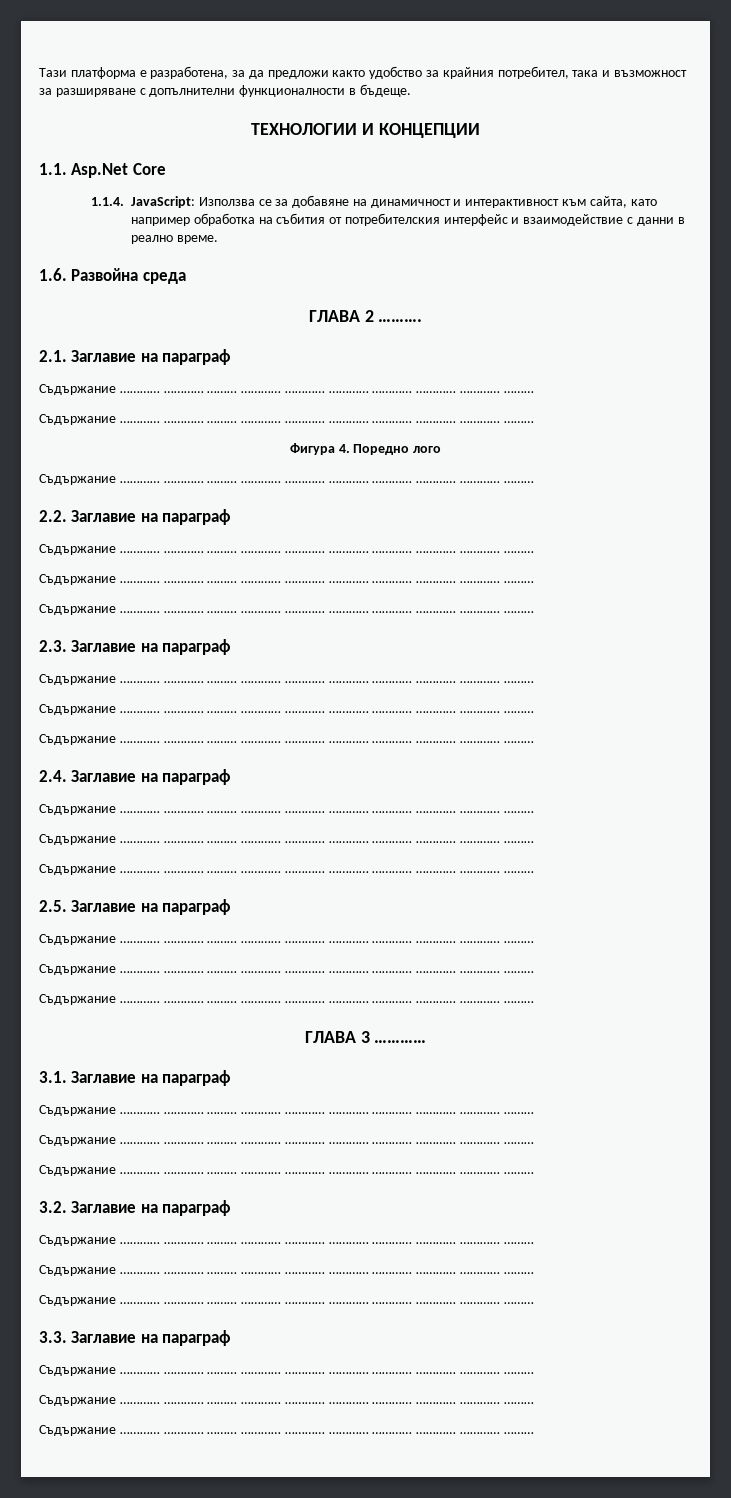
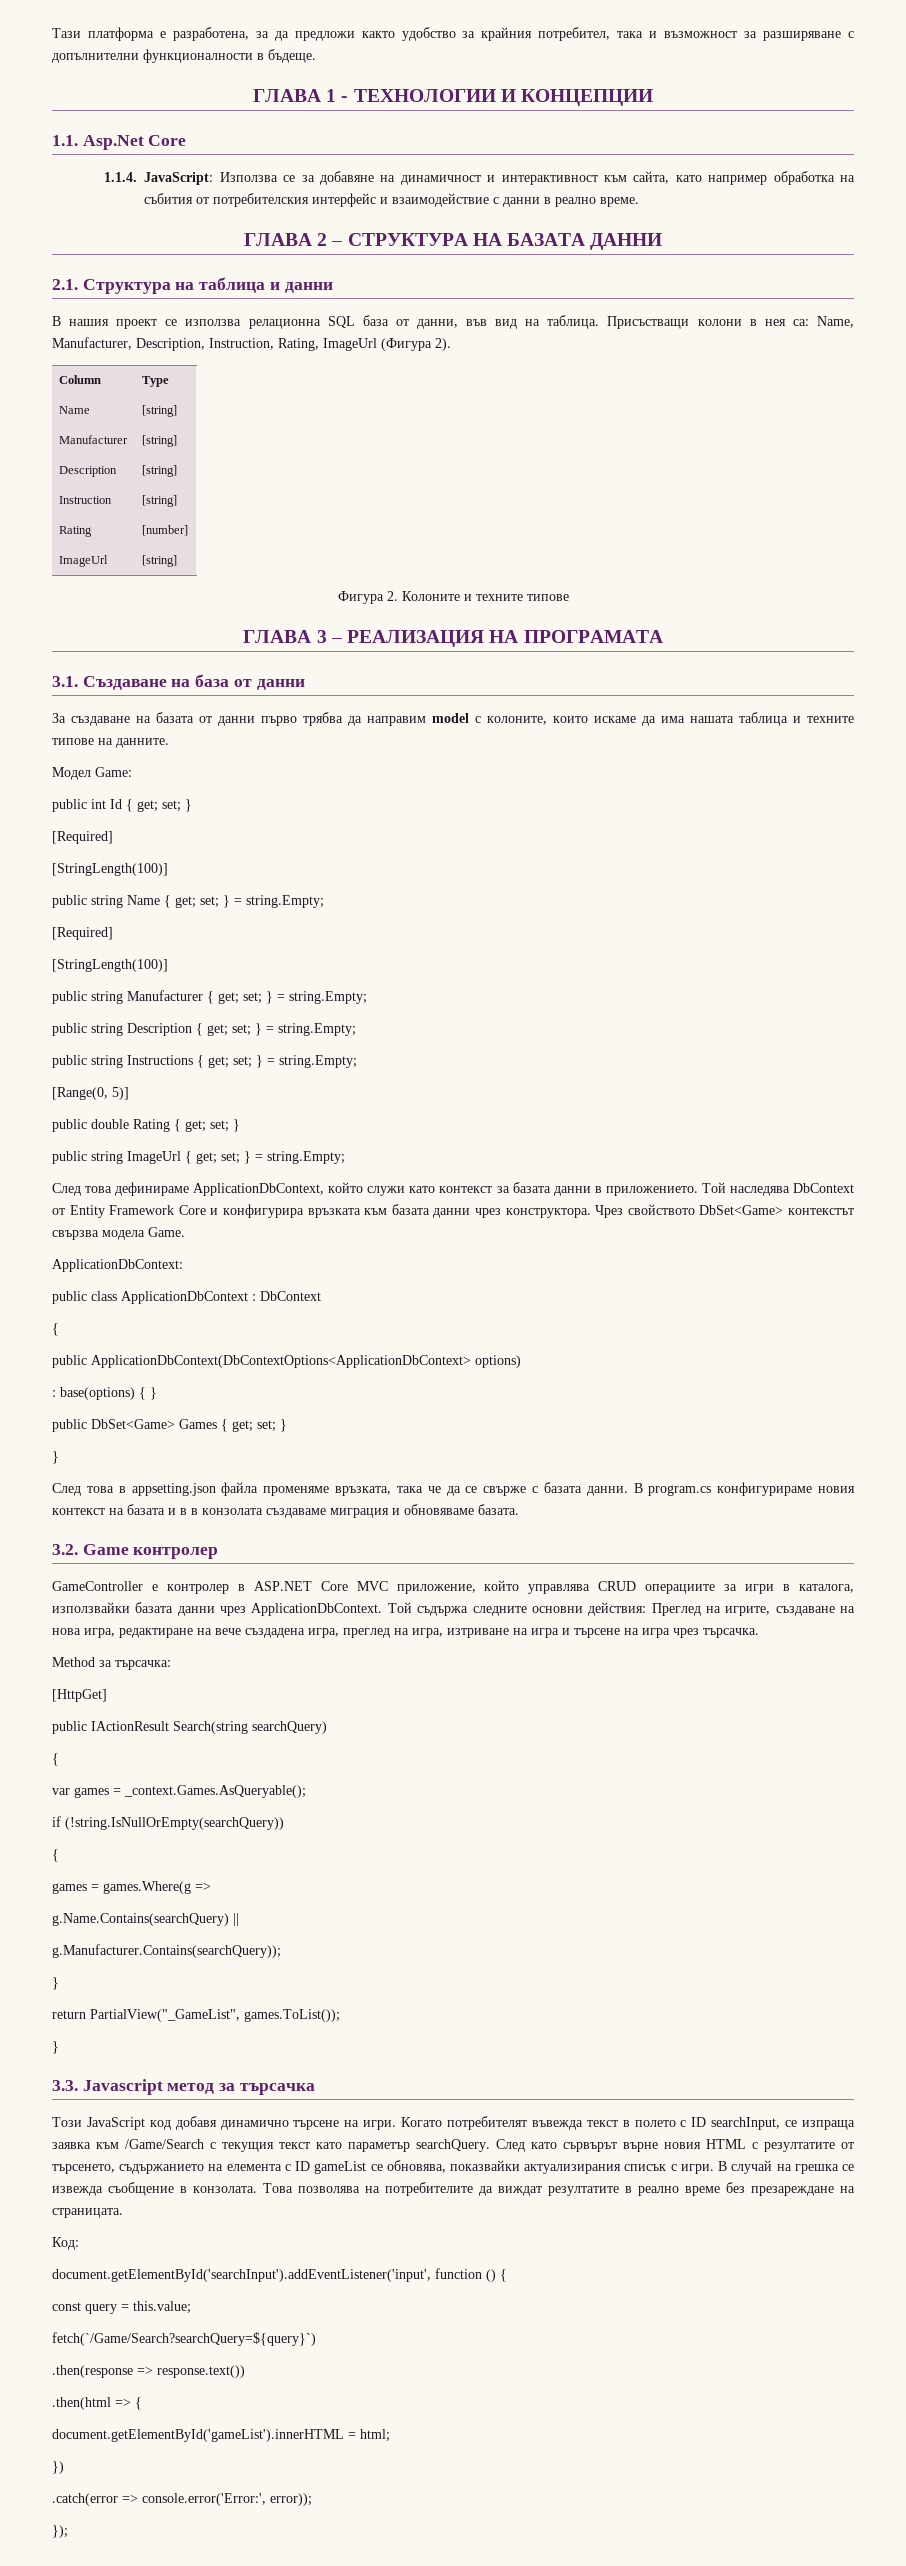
(411, 90) none -> [252,89,349,102] ГЛАВА 1 -
[39,268,186,284] // 1.6. Развойна среда -> (640, 202) none
[378,319,423,322] [39,349,231,365] [39,384,534,395] [39,414,534,425] [289,443,442,455] [39,474,534,485] [39,509,231,525] [39,544,534,555] [39,574,534,585] [39,604,534,615] [39,639,231,655] [39,674,534,685] [39,704,534,715] [39,734,534,745] [39,769,231,785] [39,804,534,815] [39,834,534,845] [39,864,534,875] [39,899,231,915] [39,934,534,945] [39,964,534,975] [39,994,534,1005] [304,1031,427,1043] [39,1070,231,1086] [39,1105,534,1116] [39,1135,534,1146] [39,1165,534,1176] [39,1200,231,1216] [39,1235,534,1246] [39,1265,534,1276] [39,1295,534,1306] [39,1330,231,1346] [39,1365,534,1376] [39,1395,534,1406] [39,1425,534,1436] ………. // 2.1. Заглавие на параграф // Съдържание ………… ………… ……… ………… ………… ………… ………… ………… ………… ……… // Съдържание ………… ………… ……… ………… ………… ………… ………… ………… ………… ……… // Фигура 4. Поредно лого // Съдържание ………… ………… ……… ………… ………… ………… ………… ………… ………… ……… // 2.2. Заглавие на параграф // Съдържание ………… ………… ……… ………… ………… ………… ………… ………… ………… ……… // Съдържание ………… ………… ……… ………… ………… ………… ………… ………… ………… ……… // Съдържание ………… ………… ……… ………… ………… ………… ………… ………… ………… ……… // 2.3. Заглавие на параграф // Съдържание ………… ………… ……… ………… ………… ………… ………… ………… ………… ……… // Съдържание ………… ………… ……… ………… ………… ………… ………… ………… ………… ……… // Съдържание ………… ………… ……… ………… ………… ………… ………… ………… ………… ……… // 2.4. Заглавие на параграф // Съдържание ………… ………… ……… ………… ………… ………… ………… ………… ………… ……… // Съдържание ………… ………… ……… ………… ………… ………… ………… ………… ………… ……… // Съдържание ………… ………… ……… ………… ………… ………… ………… ………… ………… ……… // 2.5. Заглавие на параграф // Съдържание ………… ………… ……… ………… ………… ………… ………… ………… ………… ……… // Съдържание ………… ………… ……… ………… ………… ………… ………… ………… ………… ……… // Съдържание ………… ………… ……… ………… ………… ………… ………… ………… ………… ……… // ГЛАВА 3 ………… // 3.1. Заглавие на параграф // Съдържание ………… ………… ……… ………… ………… ………… ………… ………… ………… ……… // Съдържание ………… ………… ……… ………… ………… ………… ………… ………… ………… ……… // Съдържание ………… ………… ……… ………… ………… ………… ………… ………… ………… ……… // 3.2. Заглавие на параграф // Съдържание ………… ………… ……… ………… ………… ………… ………… ………… ………… ……… // Съдържание ………… ………… ……… ………… ………… ………… ………… ………… ………… ……… // Съдържание ………… ………… ……… ………… ………… ………… ………… ………… ………… ……… // 3.3. Заглавие на параграф // Съдържание ………… ………… ……… ………… ………… ………… ………… ………… ………… ……… // Съдържание ………… ………… ……… ………… ………… ………… ………… ………… ………… ……… // Съдържание ………… ………… ……… ………… ………… ………… ………… ………… ………… ……… -> [331,233,663,250] [52,277,333,294] [52,315,854,329] [52,337,451,351] [59,375,102,384] [142,376,170,387] [59,406,91,414] [142,405,178,417] [59,435,129,444] [142,435,178,447] [59,466,118,477] [142,465,178,477] [59,496,113,504] [142,495,178,507] [59,526,93,537] [142,525,189,536] [59,555,109,567] [142,555,178,567] [337,591,569,604] [243,630,663,647] [52,674,305,690] [52,712,854,726] [52,738,169,748] [52,767,132,780] [52,799,192,812] [52,831,113,844] [52,863,168,876] [52,895,324,908] [52,927,113,940] [52,959,168,972] [52,990,367,1004] [52,1023,356,1036] [52,1055,357,1068] [52,1087,129,1100] [52,1119,240,1132] [52,1151,345,1164] [52,1182,855,1196] [52,1204,855,1218] [52,1227,185,1240] [52,1259,183,1272] [52,1291,321,1304] [52,1323,59,1336] [52,1355,521,1368] [52,1387,157,1400] [52,1419,287,1432] [52,1451,59,1464] [52,1482,856,1496] [52,1504,519,1518] [52,1544,219,1559] [52,1580,854,1594] [52,1602,856,1616] [52,1628,759,1638] [52,1657,171,1670] [52,1689,107,1702] [52,1721,327,1734] [52,1753,59,1766] [52,1785,306,1798] [52,1816,284,1830] [52,1849,59,1862] [52,1881,211,1894] [52,1913,239,1926] [52,1944,281,1958] [52,1977,59,1990] [52,2009,340,2022] [52,2041,59,2054] [52,2079,315,2095] [52,2116,856,2130] [52,2139,854,2152] [52,2160,854,2174] [52,2182,855,2196] [52,2208,123,2218] [52,2237,79,2250] [52,2268,507,2282] [52,2301,191,2314] [52,2332,316,2346] [52,2365,245,2378] [52,2397,142,2410] [52,2429,390,2442] [52,2461,64,2474] [52,2493,312,2506] [52,2525,68,2538] – СТРУКТУРА НА БАЗАТА ДАННИ // 2.1. Структура на таблица и данни // В нашия проект се използва релационна SQL база от данни, във вид на таблица. Присъстващи колони в нея са: Name, Manufacturer, Description, Instruction, Rating, ImageUrl (Фигура 2). // Column | Type // Name | [string] // Manufacturer | [string] // Description | [string] // Instruction | [string] // Rating | [number] // ImageUrl | [string] // Фигура 2. Колоните и техните типове // ГЛАВА 3 – РЕАЛИЗАЦИЯ НА ПРОГРАМАТА // 3.1. Създаване на база от данни // За създаване на базата от данни първо трябва да направим model с колоните, които искаме да има нашата таблица и техните типове на данните. // Модел Game: // public int Id { get; set; } // [Required] // [StringLength(100)] // public string Name { get; set; } = string.Empty; // [Required] // [StringLength(100)] // public string Manufacturer { get; set; } = string.Empty; // public string Description { get; set; } = string.Empty; // public string Instructions { get; set; } = string.Empty; // [Range(0, 5)] // public double Rating { get; set; } // public string ImageUrl { get; set; } = string.Empty; // След това дефинираме ApplicationDbContext, който служи като контекст за базата данни в приложението. Той наследява DbContext от Entity Framework Core и конфигурира връзката към базата данни чрез конструктора. Чрез свойството DbSet<Game> контекстът свързва модела Game. // ApplicationDbContext: // public class ApplicationDbContext : DbContext // { // public ApplicationDbContext(DbContextOptions<ApplicationDbContext> options) // : base(options) { } // public DbSet<Game> Games { get; set; } // } // След това в appsetting.json файла променяме връзката, така че да се свърже с базата данни. В program.cs конфигурираме новия контекст на базата и в в конзолата създаваме миграция и обновяваме базата. // 3.2. Game контролер // GameController е контролер в ASP.NET Core MVC приложение, който управлява CRUD операциите за игри в каталога, използвайки базата данни чрез ApplicationDbContext. Той съдържа следните основни действия: Преглед на игрите, създаване на нова игра, редактиране на вече създадена игра, преглед на игра, изтриване на игра и търсене на игра чрез търсачка. // Method за търсачка: // [HttpGet] // public IActionResult Search(string searchQuery) // { // var games = _context.Games.AsQueryable(); // if (!string.IsNullOrEmpty(searchQuery)) // { // games = games.Where(g => // g.Name.Contains(searchQuery) || // g.Manufacturer.Contains(searchQuery)); // } // return PartialView("_GameList", games.ToList()); // } // 3.3. Javascript метод за търсачка // Този JavaScript код добавя динамично търсене на игри. Когато потребителят въвежда текст в полето с ID searchInput, се изпраща заявка към /Game/Search с текущия текст като параметър searchQuery. След като сървърът върне новия HTML с резултатите от търсенето, съдържанието на елемента с ID gameList се обновява, показвайки актуализирания списък с игри. В случай на грешка се извежда съобщение в конзолата. Това позволява на потребителите да виждат резултатите в реално време без презареждане на страницата. // Код: // document.getElementById('searchInput').addEventListener('input', function () { // const query = this.value; // fetch(`/Game/Search?searchQuery=${query}`) // .then(response => response.text()) // .then(html => { // document.getElementById('gameList').innerHTML = html; // }) // .catch(error => console.error('Error:', error)); // });

